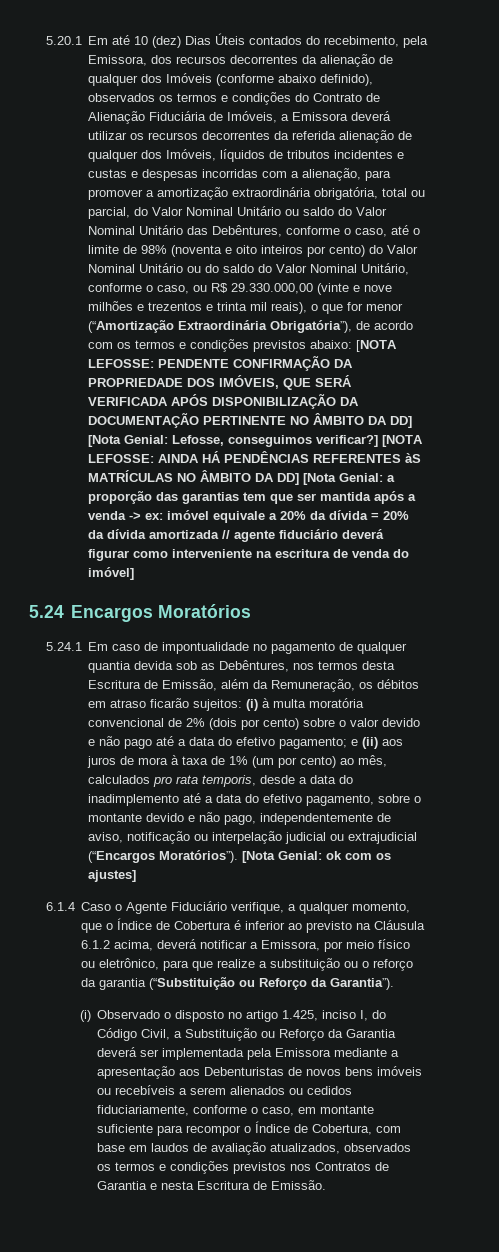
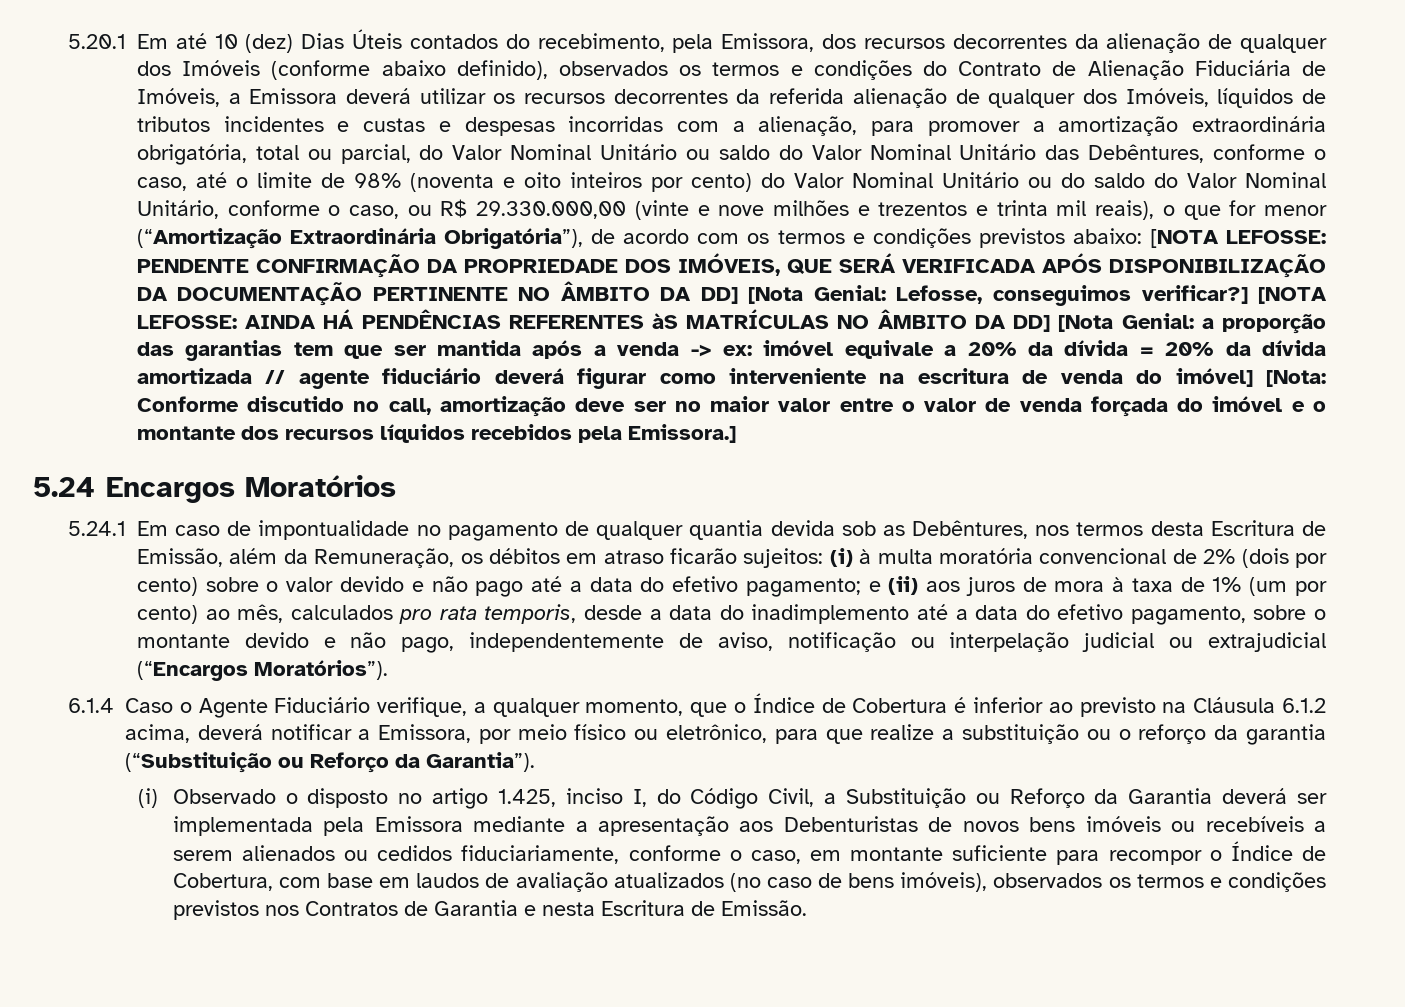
(135, 573) none -> [1265,370,1326,387] [136,396,1327,417] [136,424,736,443] [Nota: Conforme discutido no call, amortização deve ser no maior valor entre o valor de venda forçada do imóvel e o montante dos recursos líquidos recebidos pela Emissora.]
[242,851,392,863] [88,870,137,882] [Nota Genial: ok com os ajustes] -> (388, 670) none
[270,1143,341,1154] atualizados, -> [613,872,988,892] atualizados (no caso de bens imóveis),

